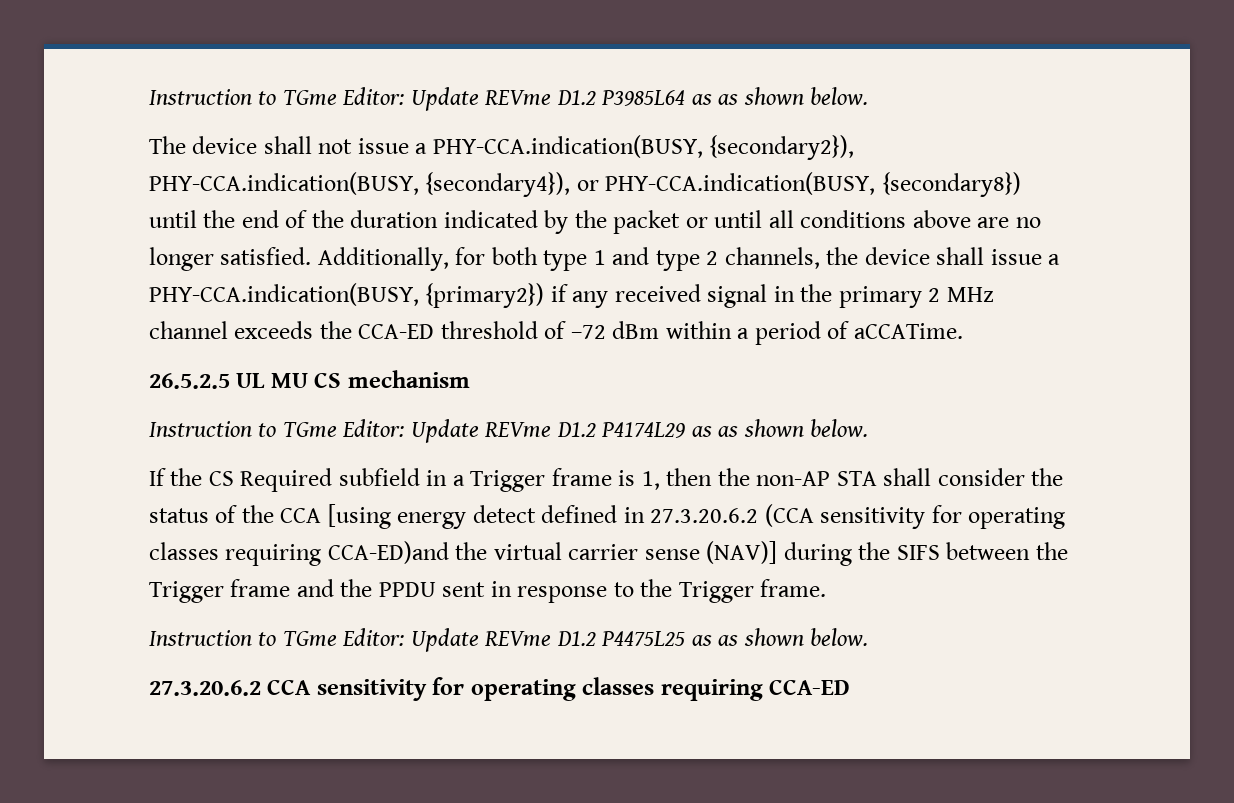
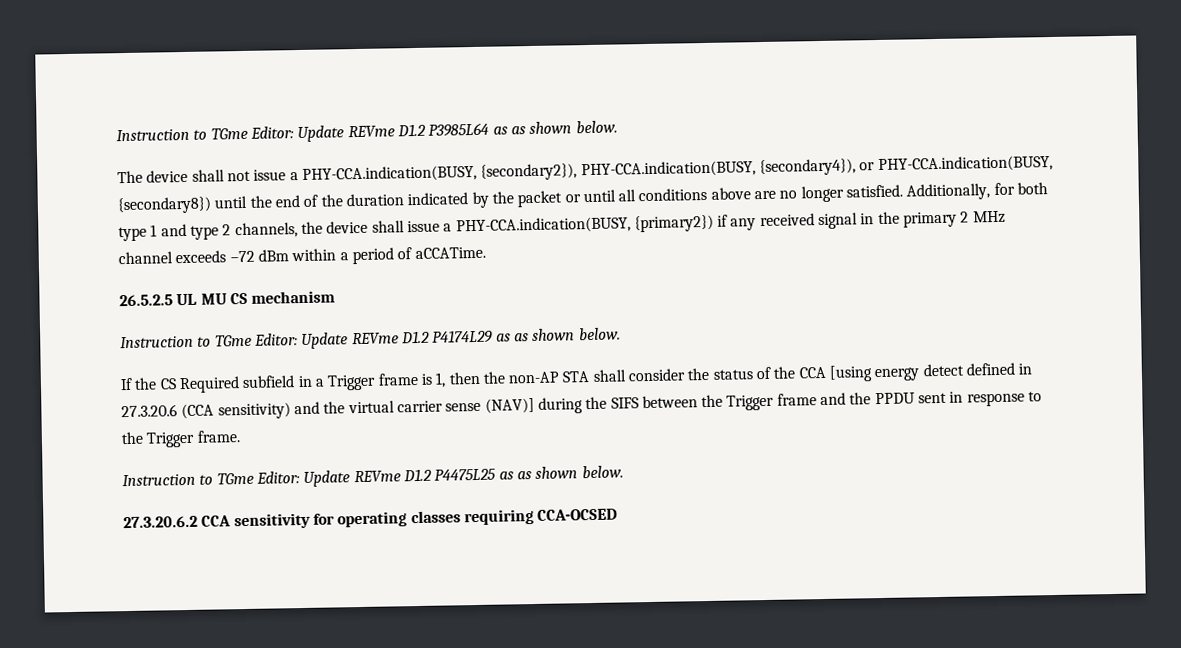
[319,321,567,339] the CCA-ED threshold of -> (227, 257) none
[650,504,1066,529] [149,541,449,566] 27.3.20.6.2 (CCA sensitivity for operating classes requiring CCA-ED)and -> [121,401,320,420] 27.3.20.6 (CCA sensitivity) and
[769,680,851,695] CCA-ED -> [537,508,619,521] CCA-OCSED

